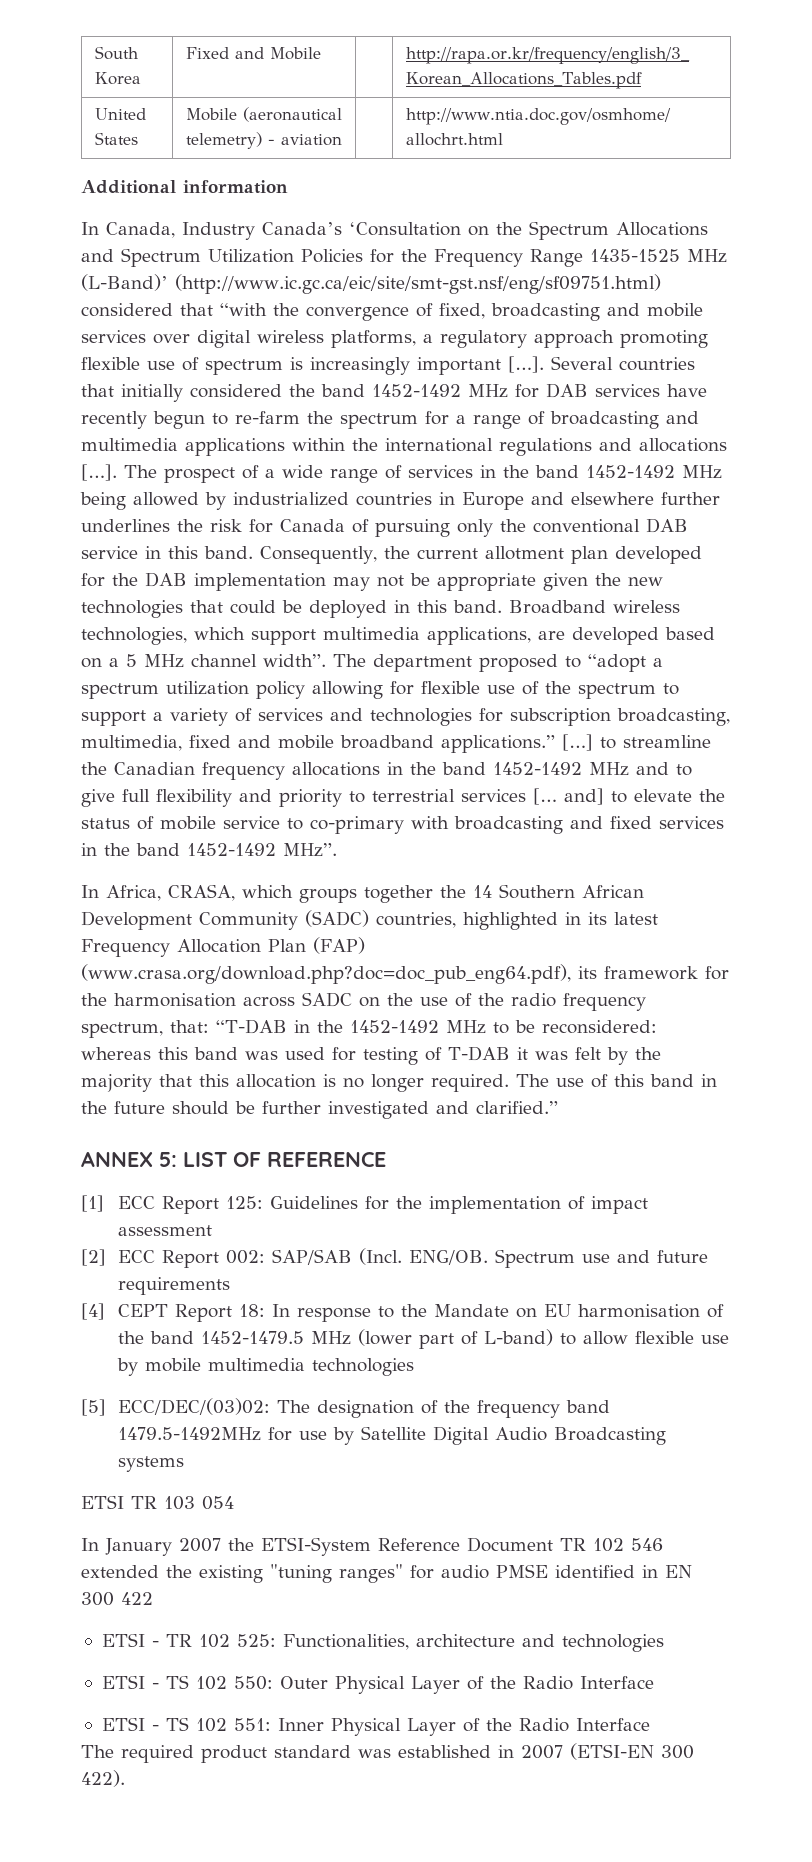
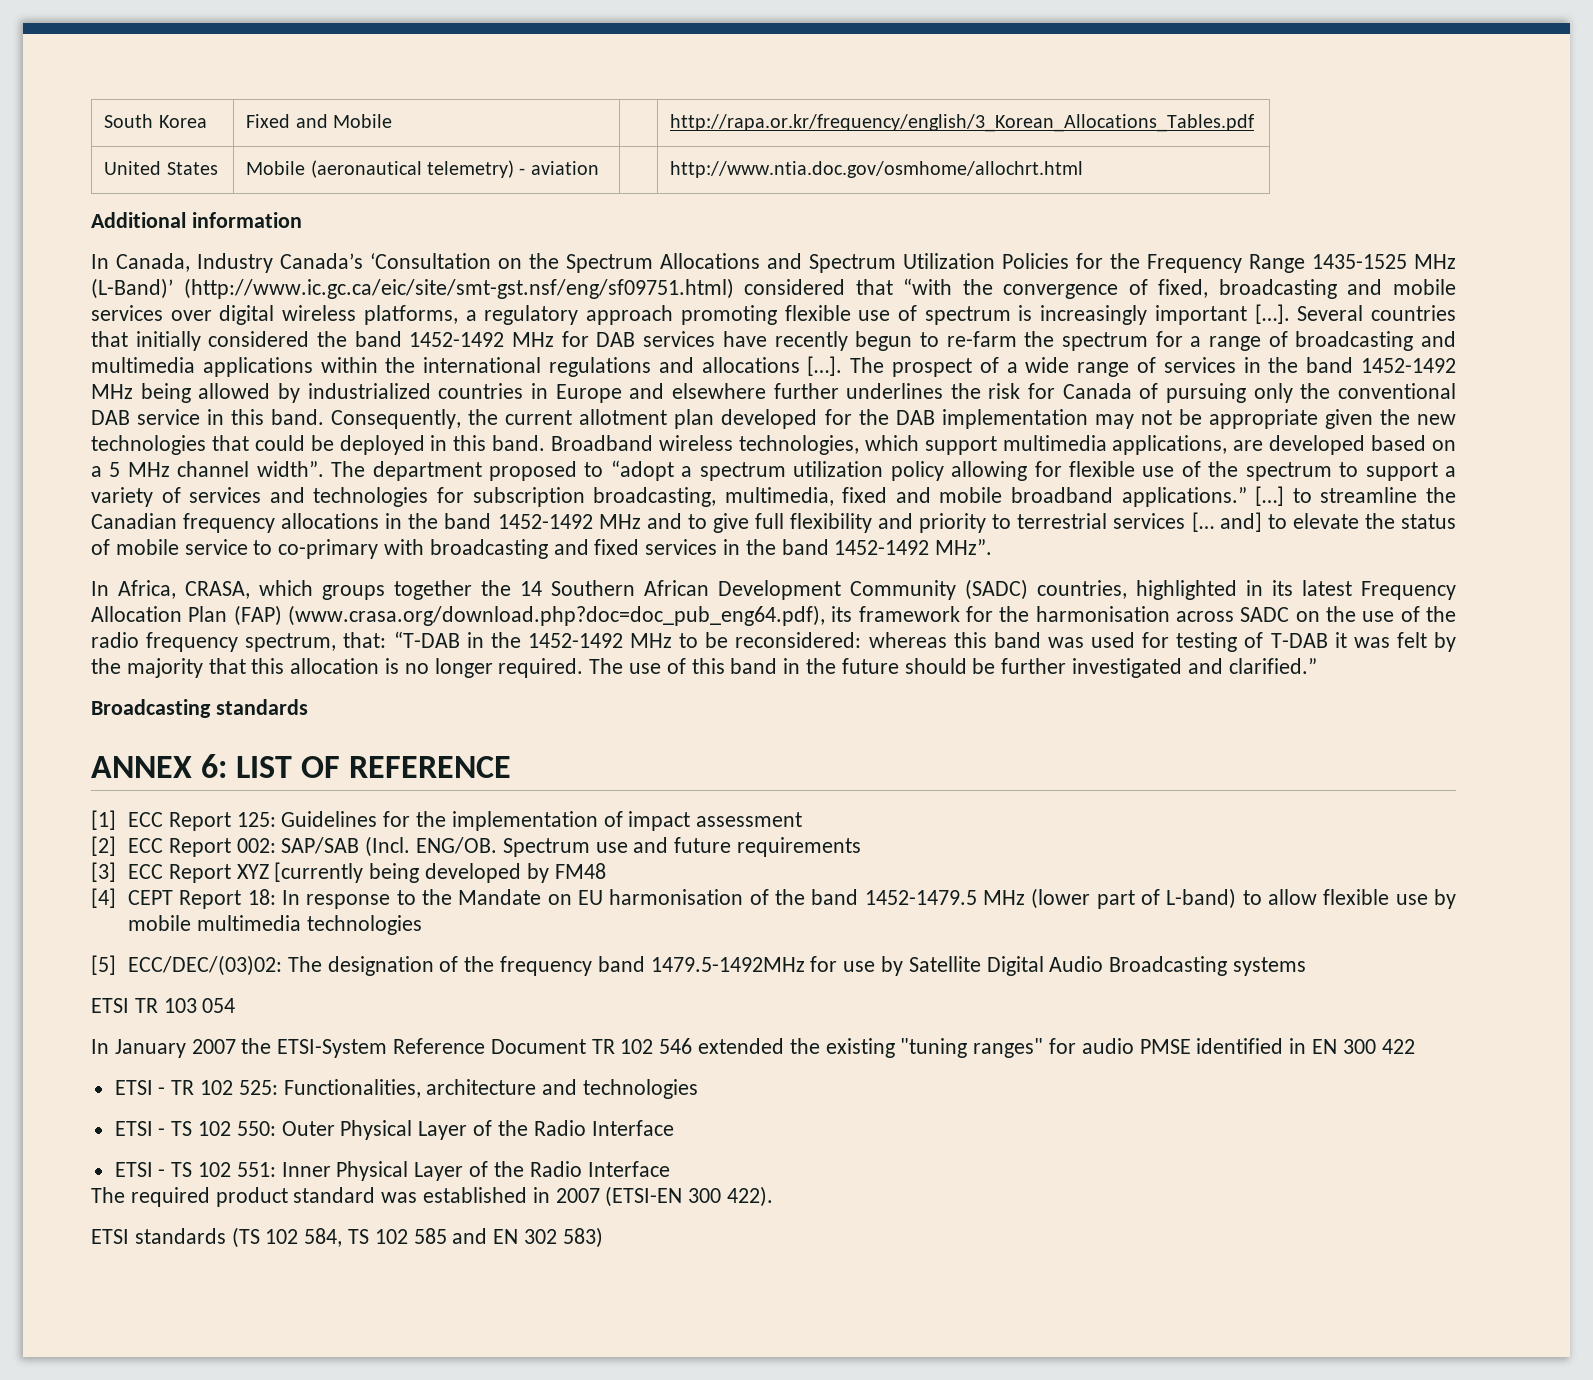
(558, 1107) none -> [91,699,308,718] // Broadcasting standards
[159,1152,177,1167] 5: -> [201,754,228,778] 6:
(230, 1286) none -> [91,862,606,883] // [3] ECC Report XYZ [currently being developed by FM48
(125, 1778) none -> [91,1227,603,1248] // ETSI standards (TS 102 584, TS 102 585 and EN 302 583)

